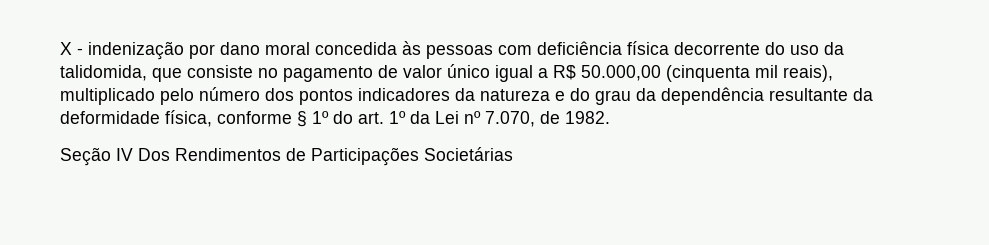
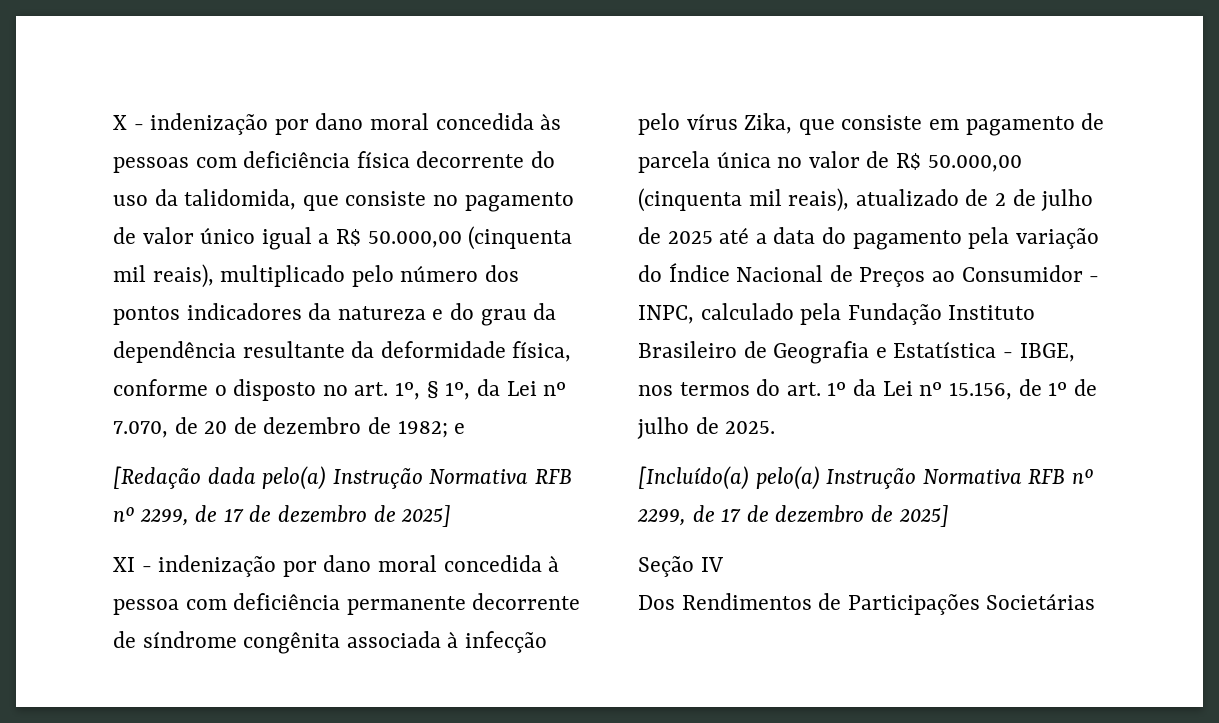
[297,111,329,127] § 1º -> [214,379,567,401] [113,417,466,438] [113,466,573,490] [113,505,452,527] [113,555,560,577] [113,593,581,615] [113,631,548,654] [638,113,1105,136] [638,151,1022,173] [638,188,1094,212] [638,227,1099,250] [638,263,1100,287] [638,303,1036,325] [638,341,1075,364] [638,382,750,396] o disposto no art. 1º, § 1º, da Lei nº 7.070, de 20 de dezembro de 1982; e // [Redação dada pelo(a) Instrução Normativa RFB nº 2299, de 17 de dezembro de 2025] // XI - indenização por dano moral concedida à pessoa com deficiência permanente decorrente de síndrome congênita associada à infecção pelo vírus Zika, que consiste em pagamento de parcela única no valor de R$ 50.000,00 (cinquenta mil reais), atualizado de 2 de julho de 2025 até a data do pagamento pela variação do Índice Nacional de Preços ao Consumidor - INPC, calculado pela Fundação Instituto Brasileiro de Geografia e Estatística - IBGE, nos termos
[485,111,610,127] 7.070, de 1982. -> [948,379,1097,400] [637,417,776,439] [638,466,1094,490] [637,505,949,527] 15.156, de 1º de julho de 2025. // [Incluído(a) pelo(a) Instrução Normativa RFB nº 2299, de 17 de dezembro de 2025]
(133, 154) none -> (723, 564) //

